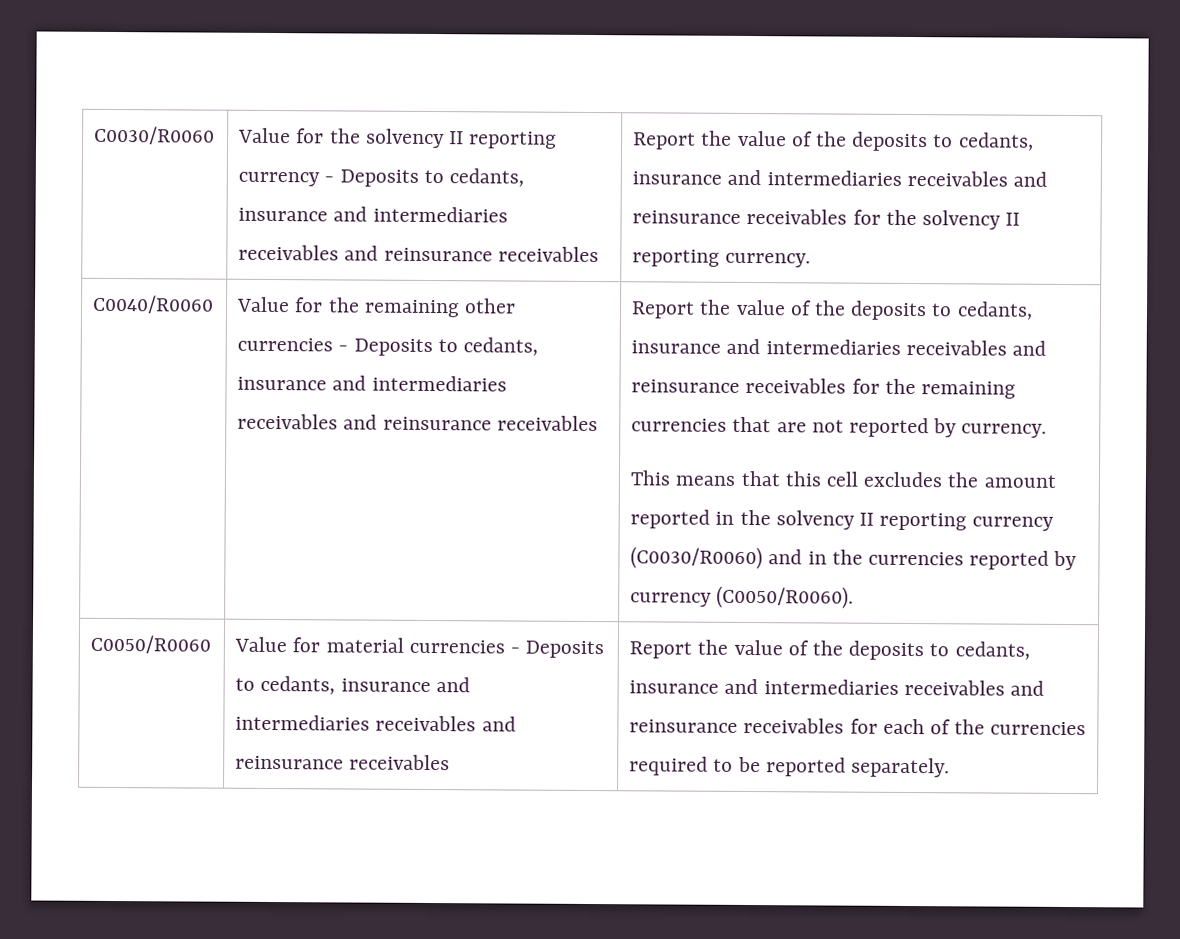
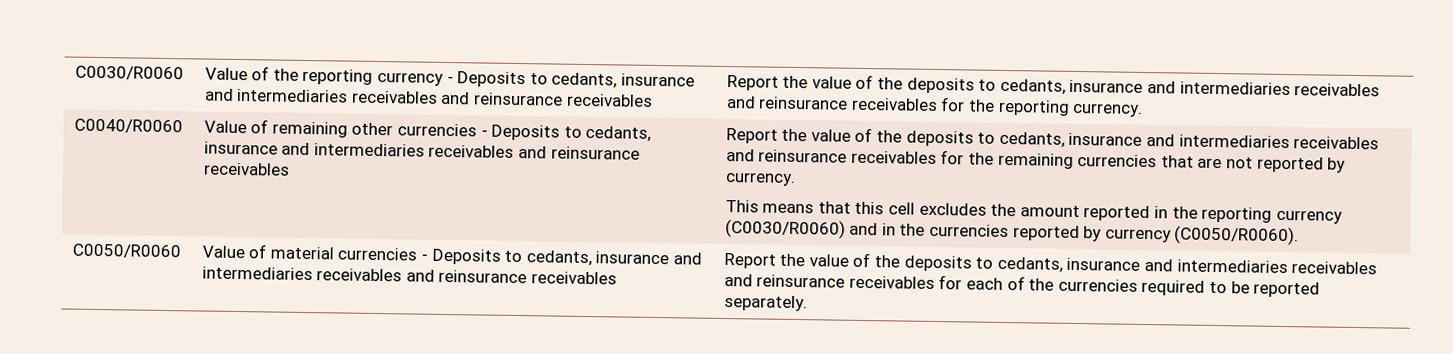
[296,128,465,149] for the solvency II -> [251,66,299,81] of the
[922,210,1021,230] solvency II -> (996, 105) none
[294,297,360,313] for the -> [250,119,269,134] of
[775,510,875,530] solvency II -> (1198, 212) none
[292,637,321,653] for -> [248,244,267,259] of

